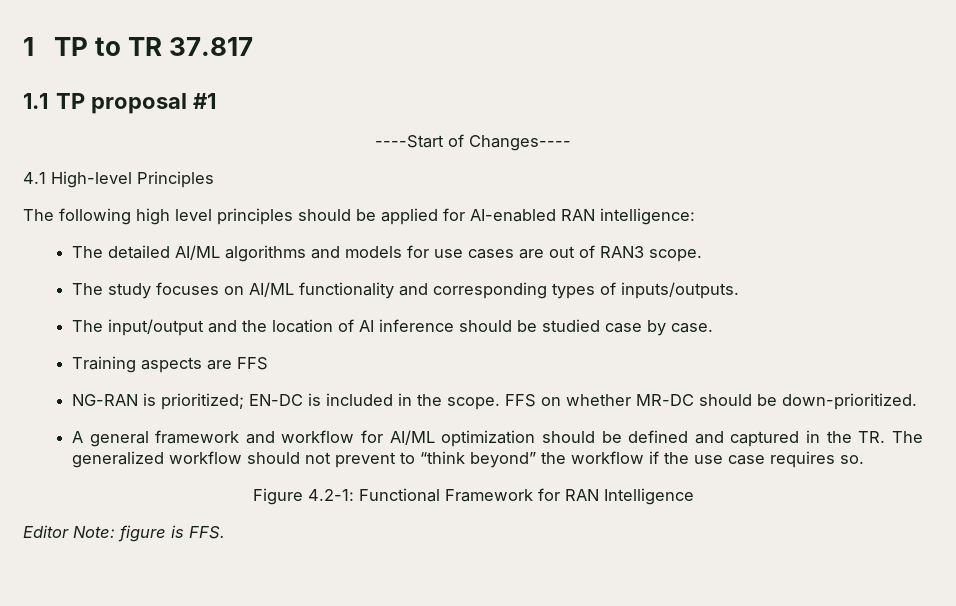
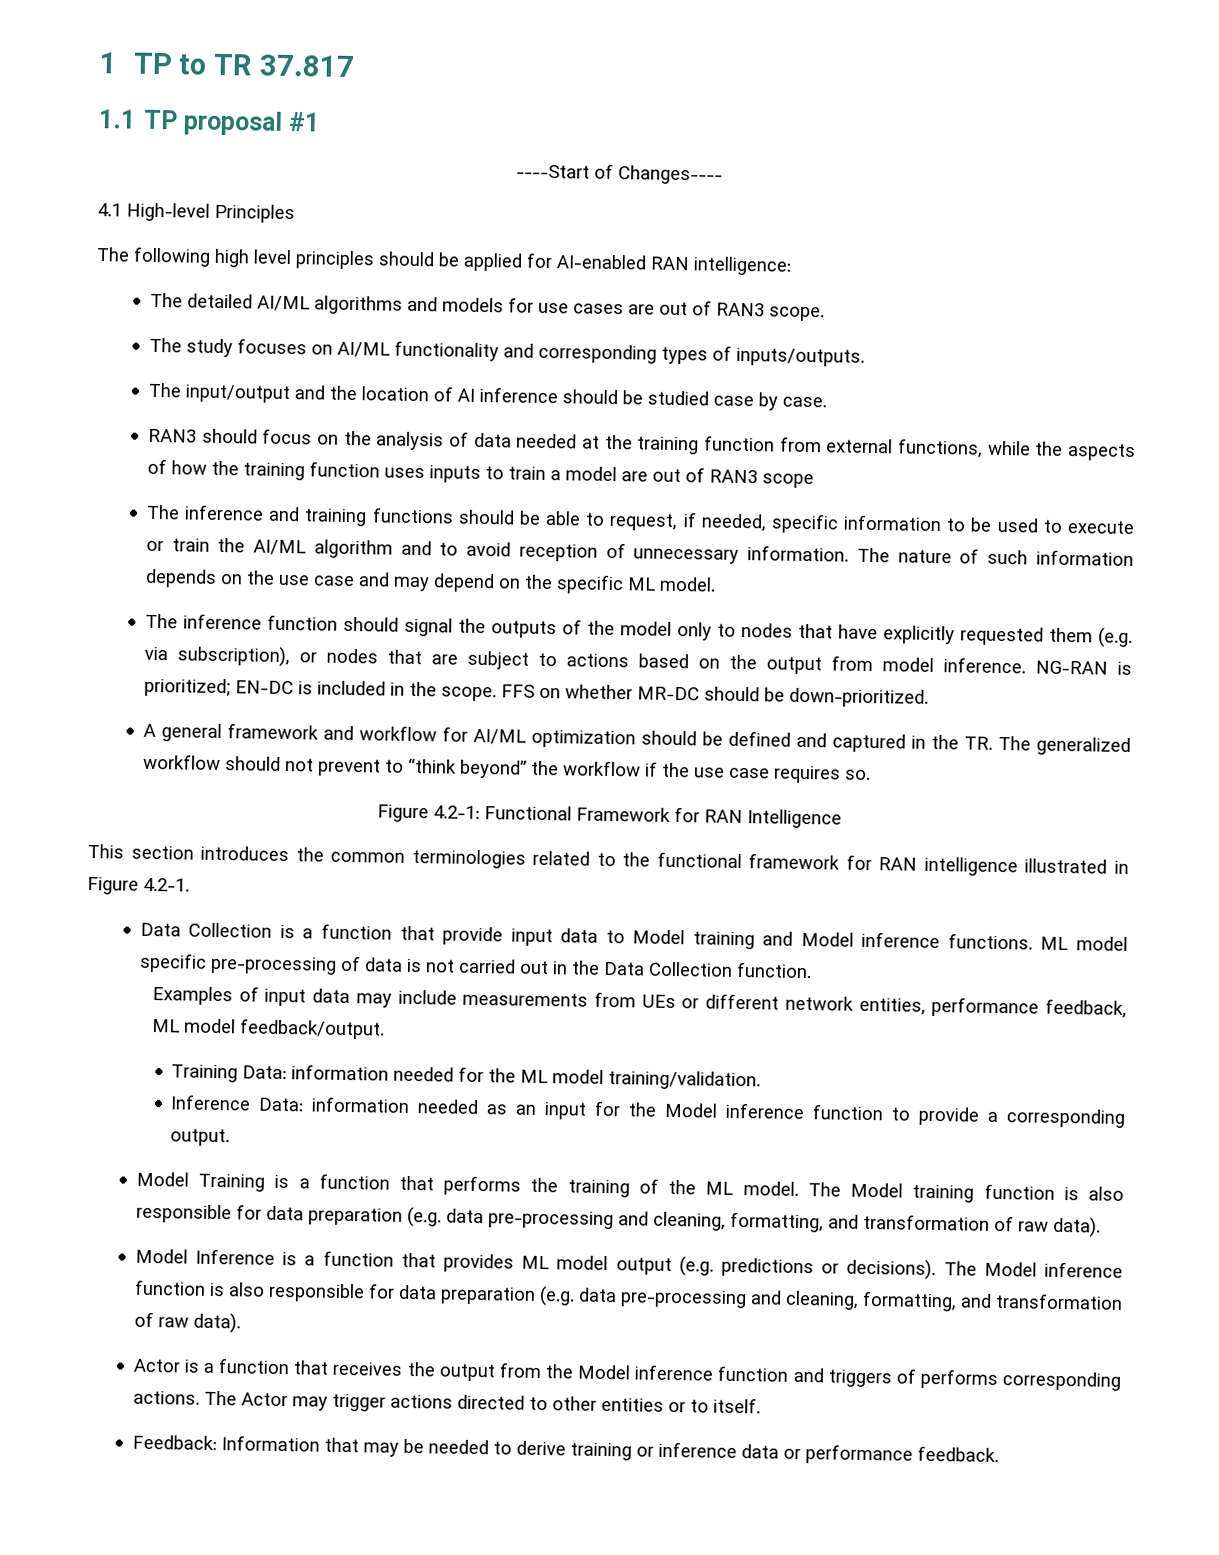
[71,356,268,373] Training aspects are FFS // -> [147,428,1136,462] [146,458,814,489] [145,504,1135,535] [145,537,1134,567] [144,568,716,595] [144,613,1134,649] [143,645,1026,675] RAN3 should focus on the analysis of data needed at the training function from external functions, while the aspects of how the training function uses inputs to train a model are out of RAN3 scope // The inference and training functions should be able to request, if needed, specific information to be used to execute or train the AI/ML algorithm and to avoid reception of unnecessary information. The nature of such information depends on the use case and may depend on the specific ML model. // The inference function should signal the outputs of the model only to nodes that have explicitly requested them (e.g. via subscription), or nodes that are subject to actions based on the output from model inference.
[23,525,225,542] Editor Note: figure is FFS. -> [87,843,1129,877] [87,876,190,895] [139,922,1128,951] [138,952,812,979] [151,985,1127,1018] [151,1018,385,1040] [171,1064,762,1091] [170,1094,1126,1128] [170,1128,231,1147] [135,1171,1124,1203] [135,1203,1101,1238] [134,1248,1124,1281] [133,1279,1123,1312] [133,1311,241,1334] [132,1358,1121,1391] [132,1390,761,1414] [131,1434,999,1465] This section introduces the common terminologies related to the functional framework for RAN intelligence illustrated in Figure 4.2-1. // Data Collection is a function that provide input data to Model training and Model inference functions. ML model specific pre-processing of data is not carried out in the Data Collection function. // Examples of input data may include measurements from UEs or different network entities, performance feedback, ML model feedback/output. // Training Data: information needed for the ML model training/validation. // Inference Data: information needed as an input for the Model inference function to provide a corresponding output. // Model Training is a function that performs the training of the ML model. The Model training function is also responsible for data preparation (e.g. data pre-processing and cleaning, formatting, and transformation of raw data). // Model Inference is a function that provides ML model output (e.g. predictions or decisions). The Model inference function is also responsible for data preparation (e.g. data pre-processing and cleaning, formatting, and transformation of raw data). // Actor is a function that receives the output from the Model inference function and triggers of performs corresponding actions. The Actor may trigger actions directed to other entities or to itself. // Feedback: Information that may be needed to derive training or inference data or performance feedback.

